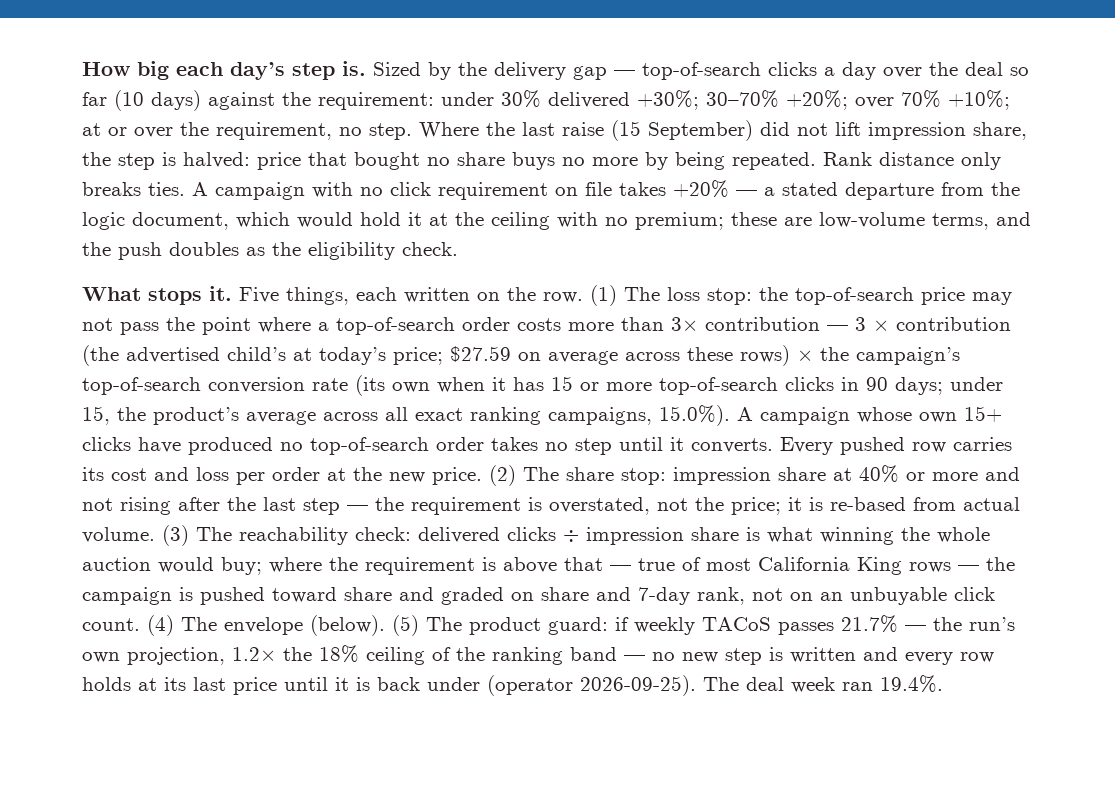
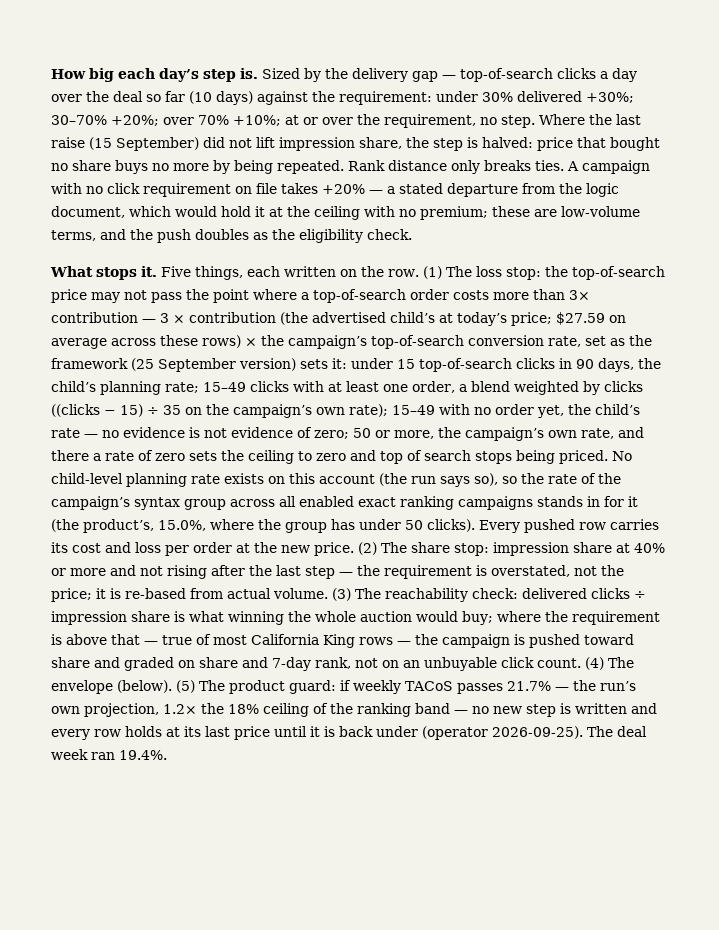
[312,375,1003,396] [82,406,316,425] rate (its own when it has 15 or more top-of-search clicks in 90 days; under 15, the product’s average -> [548,335,652,347] [51,358,661,372] [51,381,643,395] [51,404,640,418] [51,427,644,441] [51,450,632,464] [51,473,621,487] [51,496,226,510] rate, set as the framework (25 September version) sets it: under 15 top-of-search clicks in 90 days, the child’s planning rate; 15–49 clicks with at least one order, a blend weighted by clicks ((clicks − 15) ÷ 35 on the campaign’s own rate); 15–49 with no order yet, the child’s rate — no evidence is not evidence of zero; 50 or more, the campaign’s own rate, and there a rate of zero sets the ceiling to zero and top of search stops being priced. No child-level planning rate exists on this account (the run says so), so the rate of the campaign’s syntax group
(408, 414) none -> [299,496,354,507] enabled
[548,405,1002,426] [82,437,773,455] campaigns, 15.0%). A campaign whose own 15+ clicks have produced no top-of-search order takes no step until it converts. -> [458,496,638,510] [51,519,475,533] campaigns stands in for it (the product’s, 15.0%, where the group has under 50 clicks).

